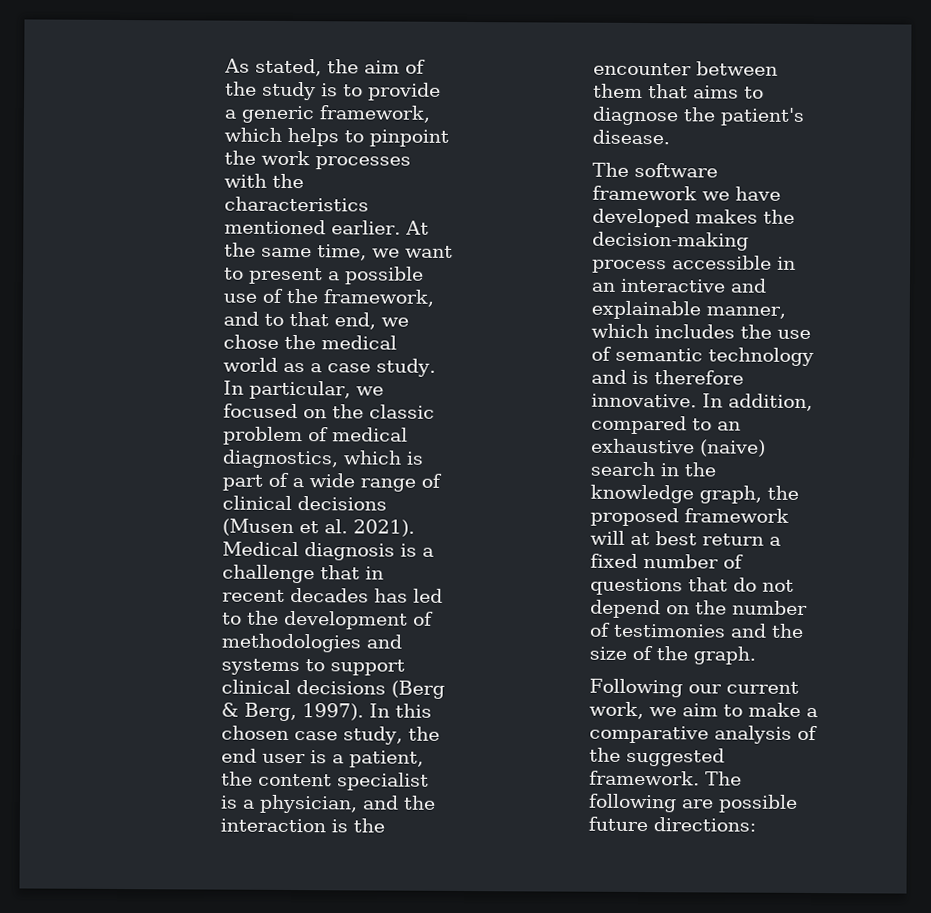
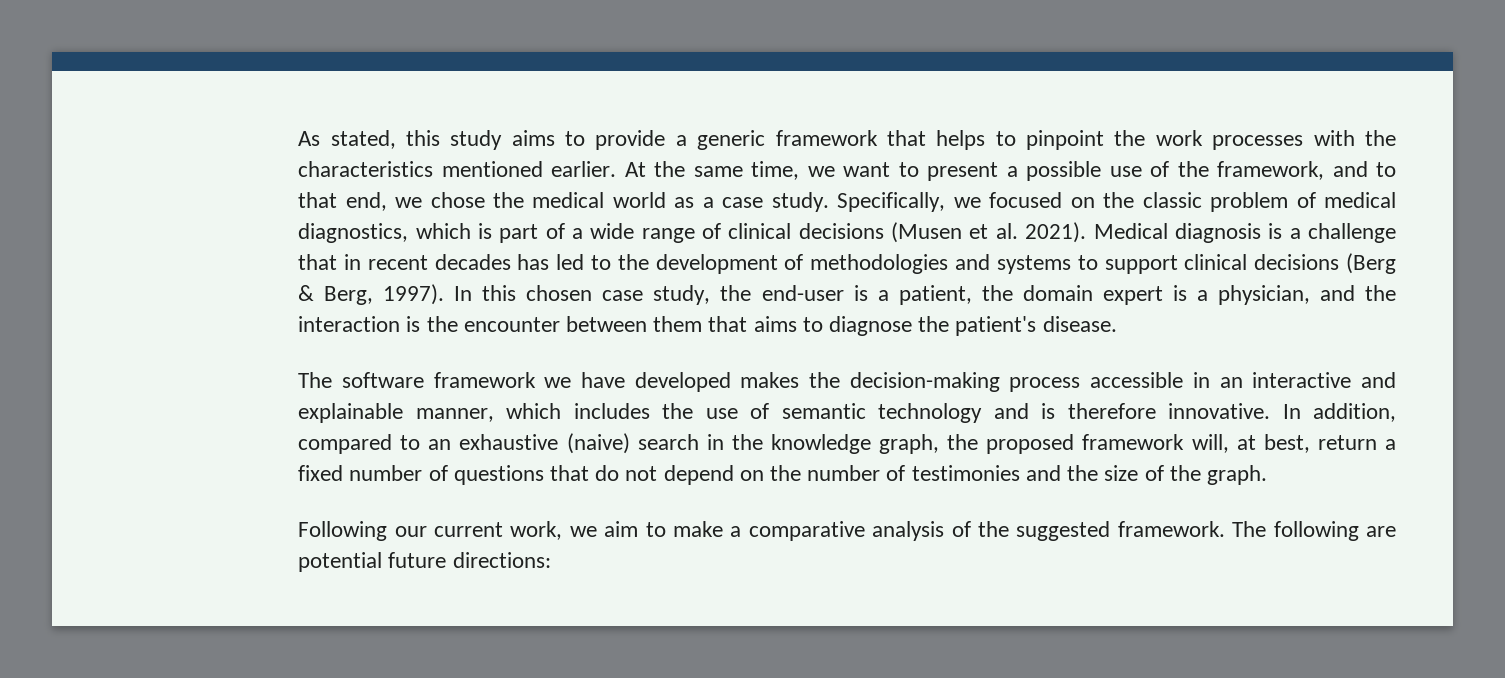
[327,59,427,74] [225,81,339,101] the aim of the study is -> [405,130,555,150] this study aims
[319,105,432,123] [224,127,283,142] framework, which -> [775,130,926,146] framework that
[223,380,352,400] In particular, -> [837,192,946,212] Specifically,
[221,748,307,764] end user -> [761,285,844,301] end-user
[258,772,430,791] content specialist -> [1022,285,1163,305] domain expert
[590,530,698,546] will at best -> [1191,434,1310,453] will, at best,
[718,794,799,813] possible -> [298,552,383,572] potential

